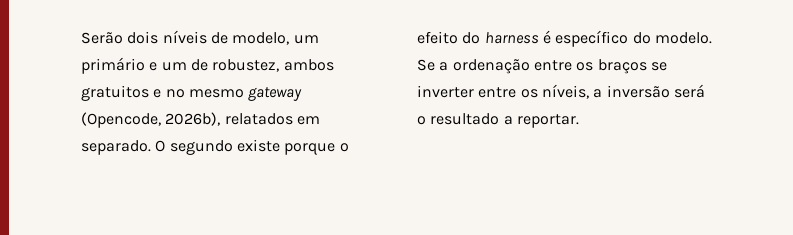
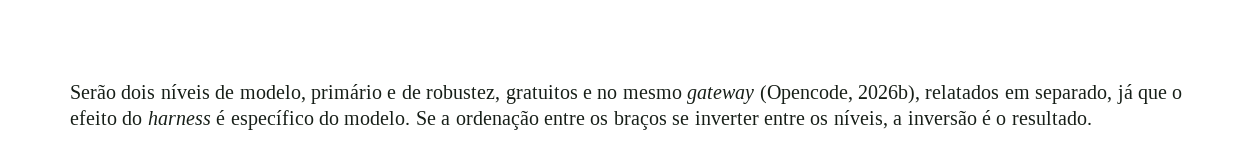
[293,35,319,44] um -> (306, 94) none
[161,62,187,71] um -> (397, 94) none
[283,59,334,71] ambos -> (501, 94) none
[81,139,336,155] separado. O segundo existe porque -> [1035,84,1167,104] separado, já que
[673,84,705,98] [417,113,579,128] será o resultado a reportar. -> [981,110,1092,125] é o resultado.

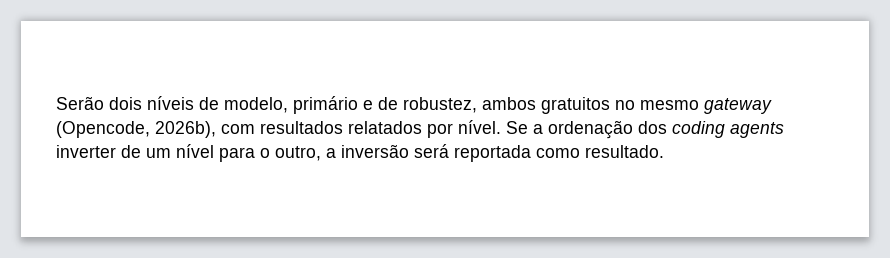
[505,85,592,104] gratuitos e -> [482,97,610,114] ambos gratuitos
[925,84,1183,104] [70,110,1007,130] relatados em separado, já que o efeito do harness é específico do modelo. Se a ordenação entre os braços se inverter entre os níveis, a inversão é o -> [221,120,784,139] [56,144,580,162] com resultados relatados por nível. Se a ordenação dos coding agents inverter de um nível para o outro, a inversão será reportada como

